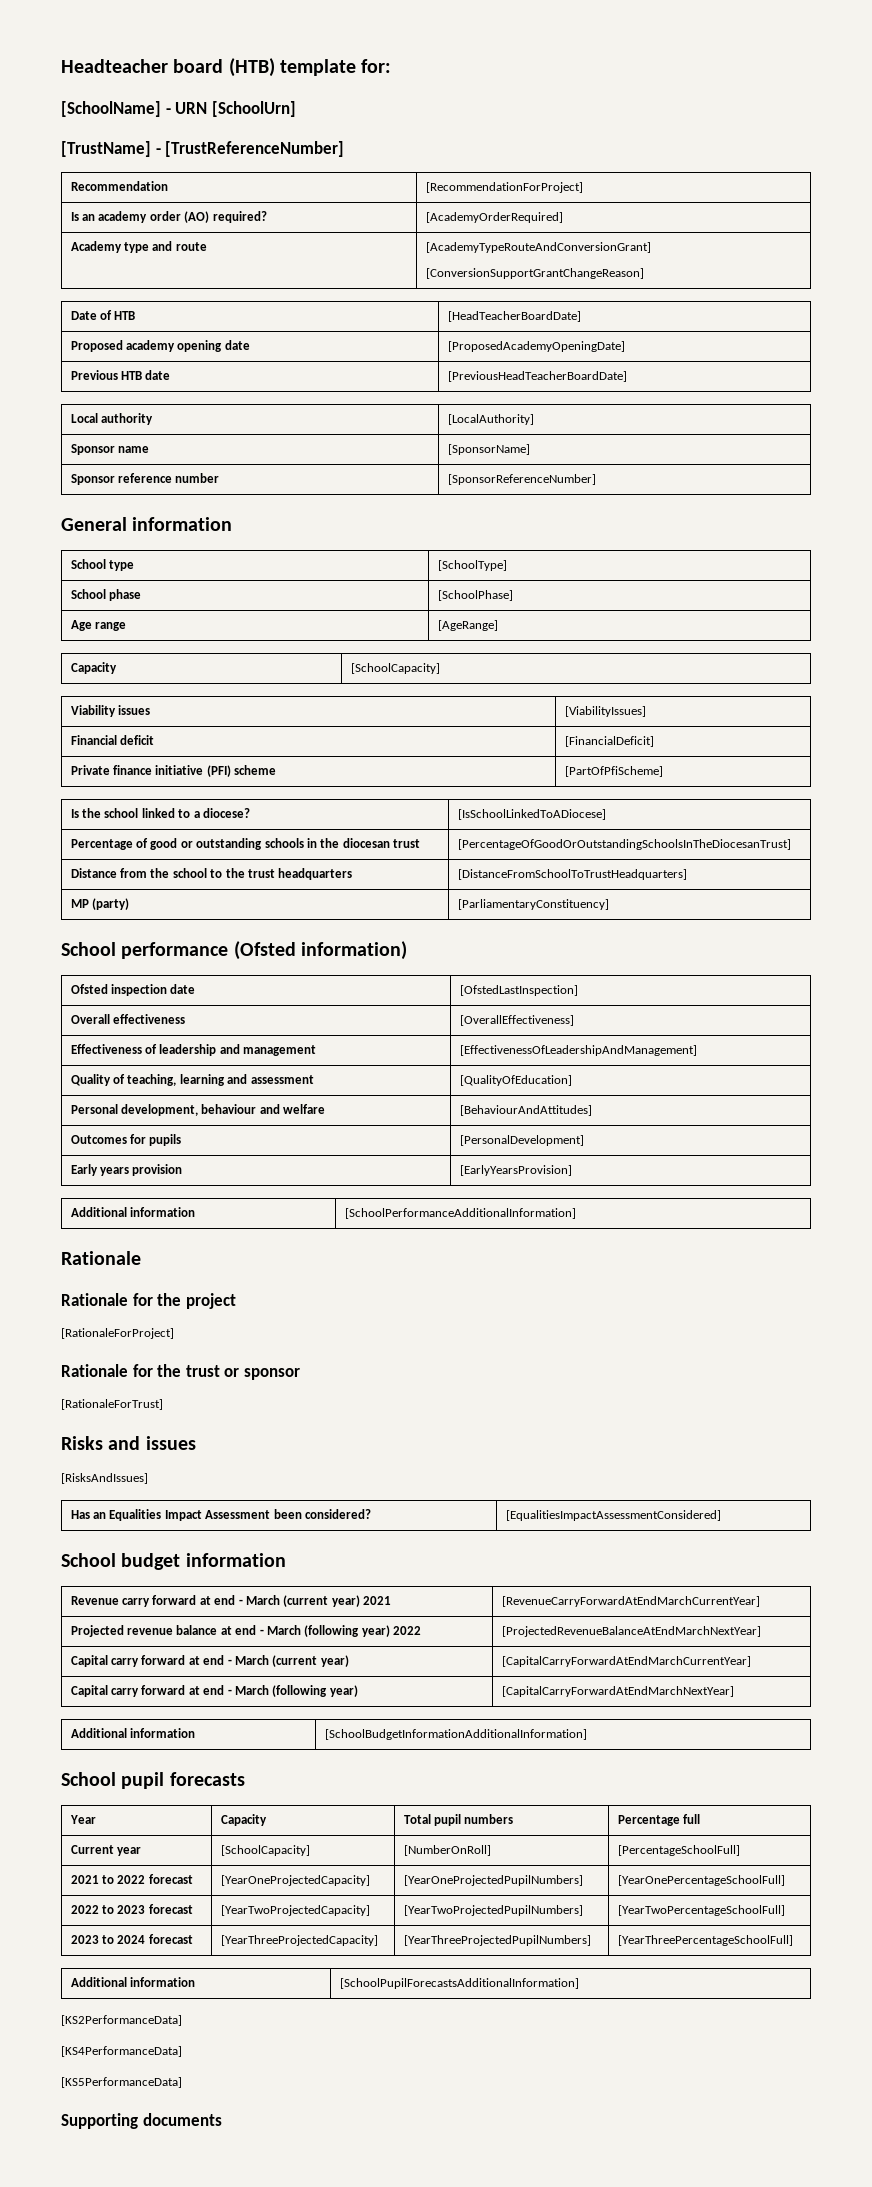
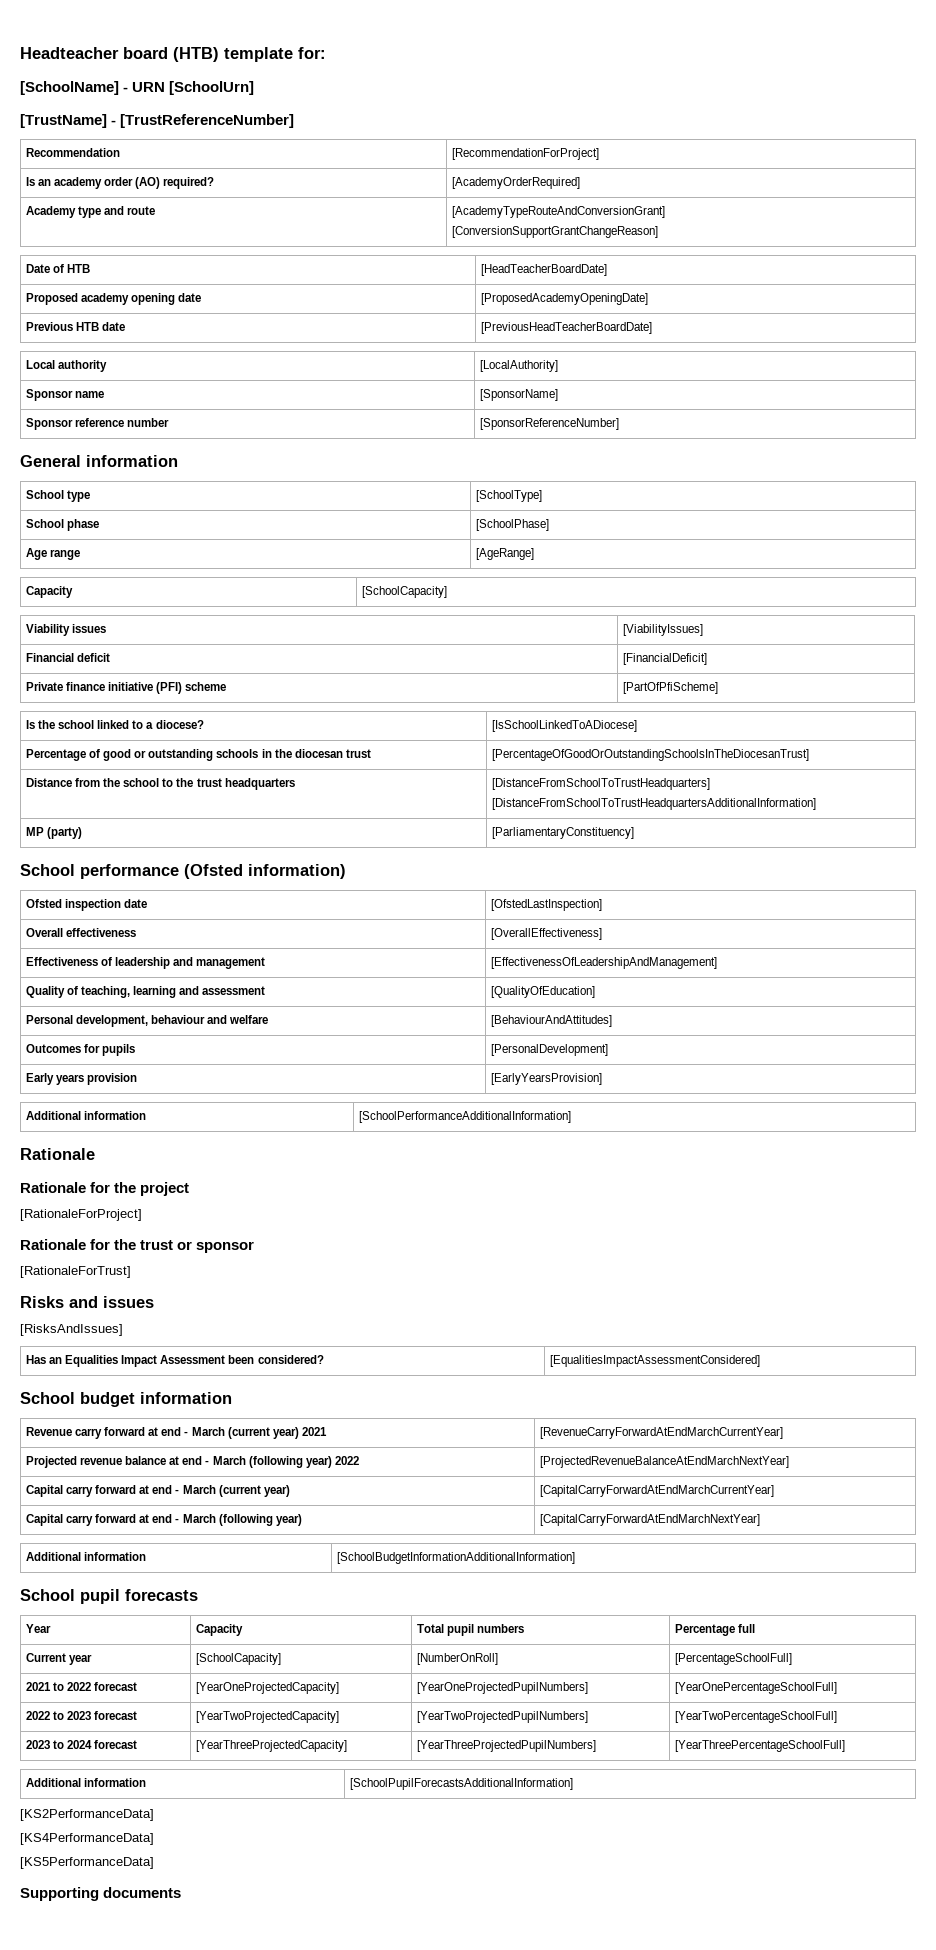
(687, 874) none -> [491,798,816,810] // [DistanceFromSchoolToTrustHeadquartersAdditionalInformation]

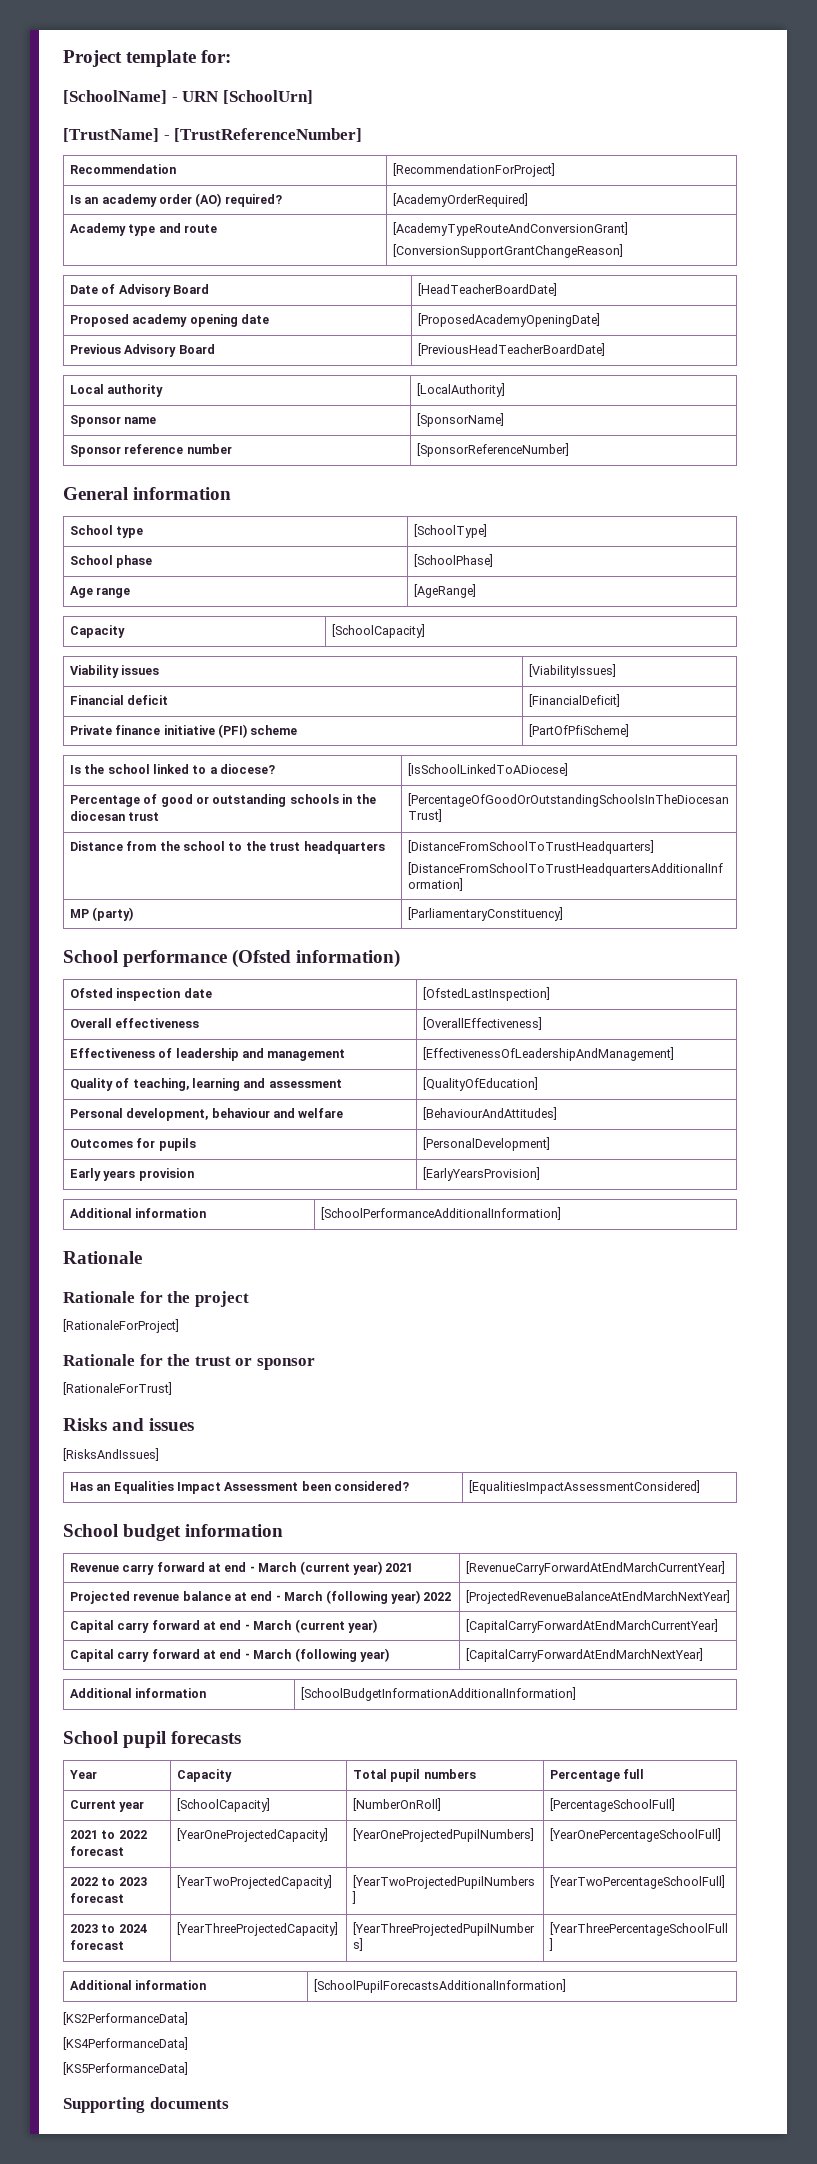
[20,47,219,62] Headteacher board (HTB) -> [63,50,122,67] Project
[67,264,91,273] HTB -> [118,284,210,297] Advisory Board
[76,322,126,331] HTB date -> [124,344,215,357] Advisory Board

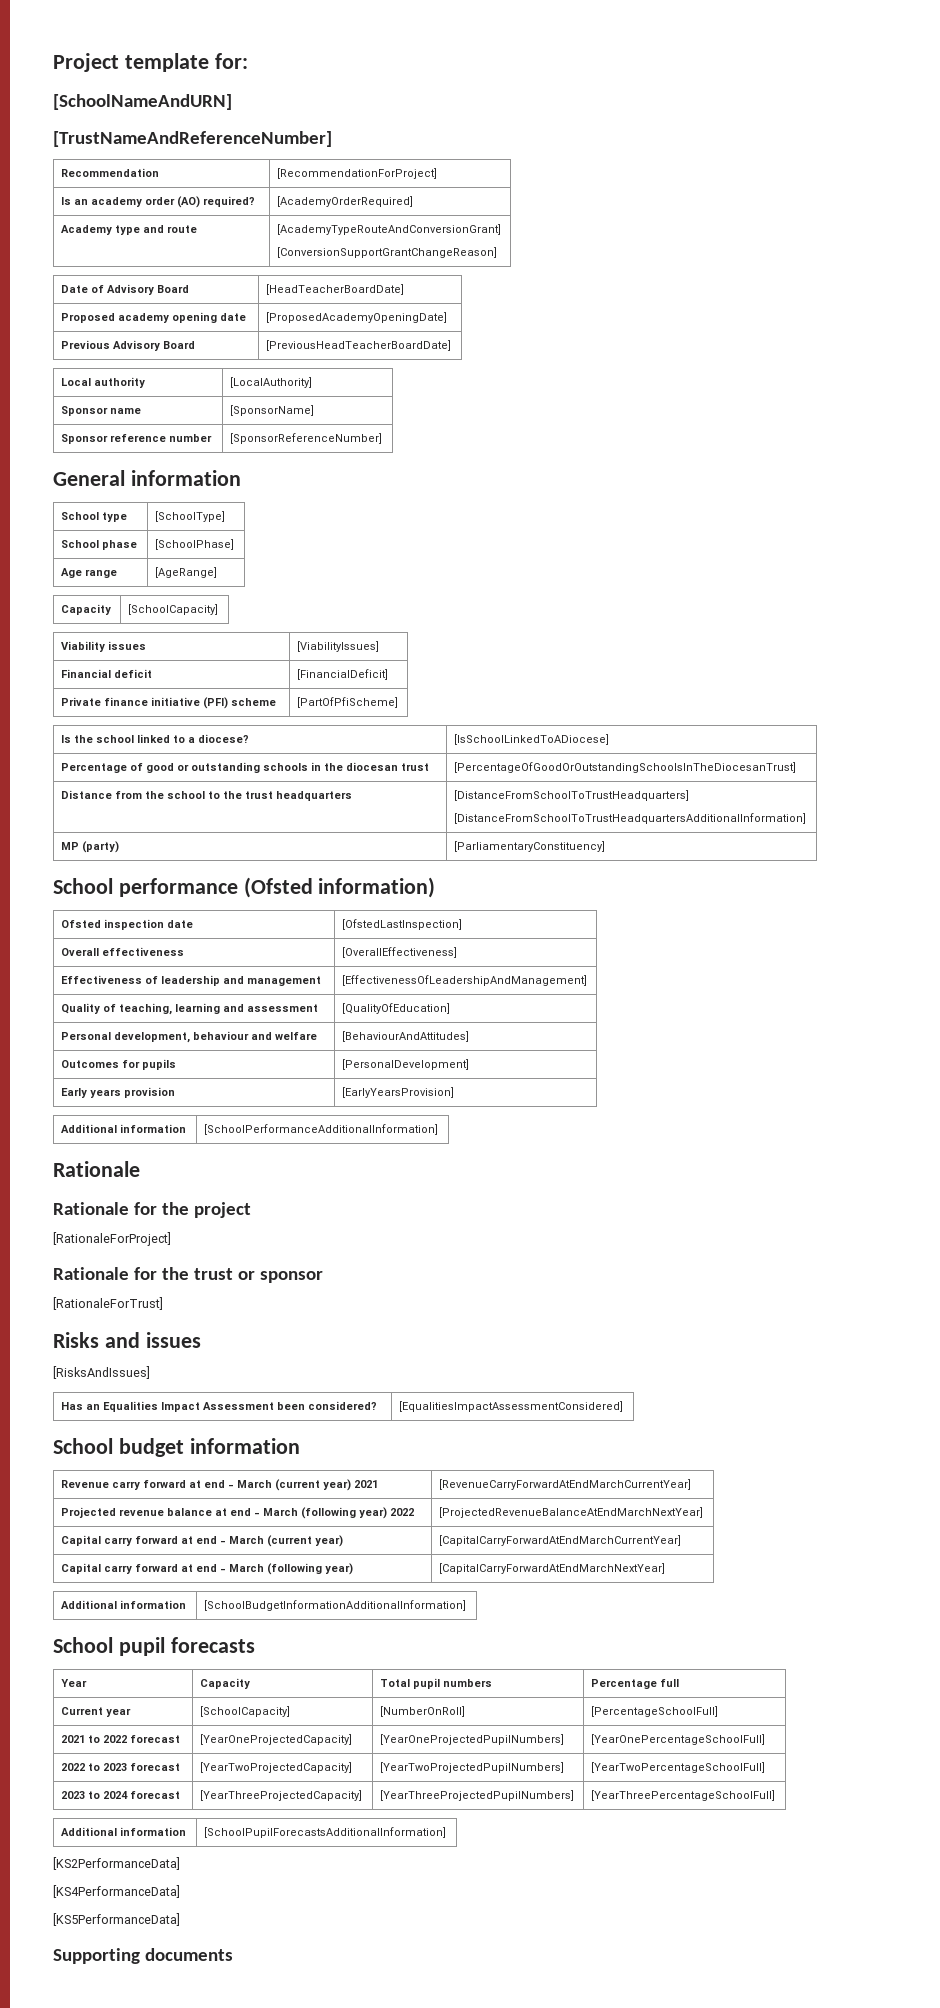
[63,90,313,104] [63,128,363,142] [SchoolName] - URN [SchoolUrn] // [TrustName] - [TrustReferenceNumber] -> [53,94,232,110] [53,131,332,147] [SchoolNameAndURN] // [TrustNameAndReferenceNumber]

